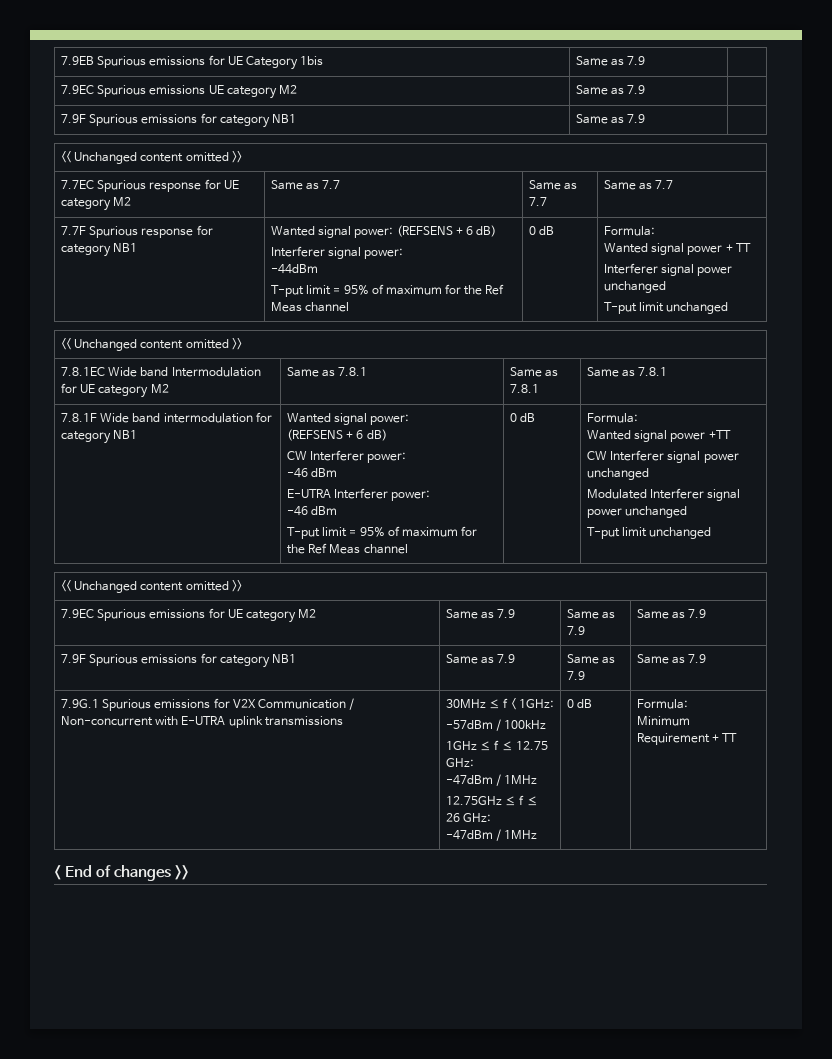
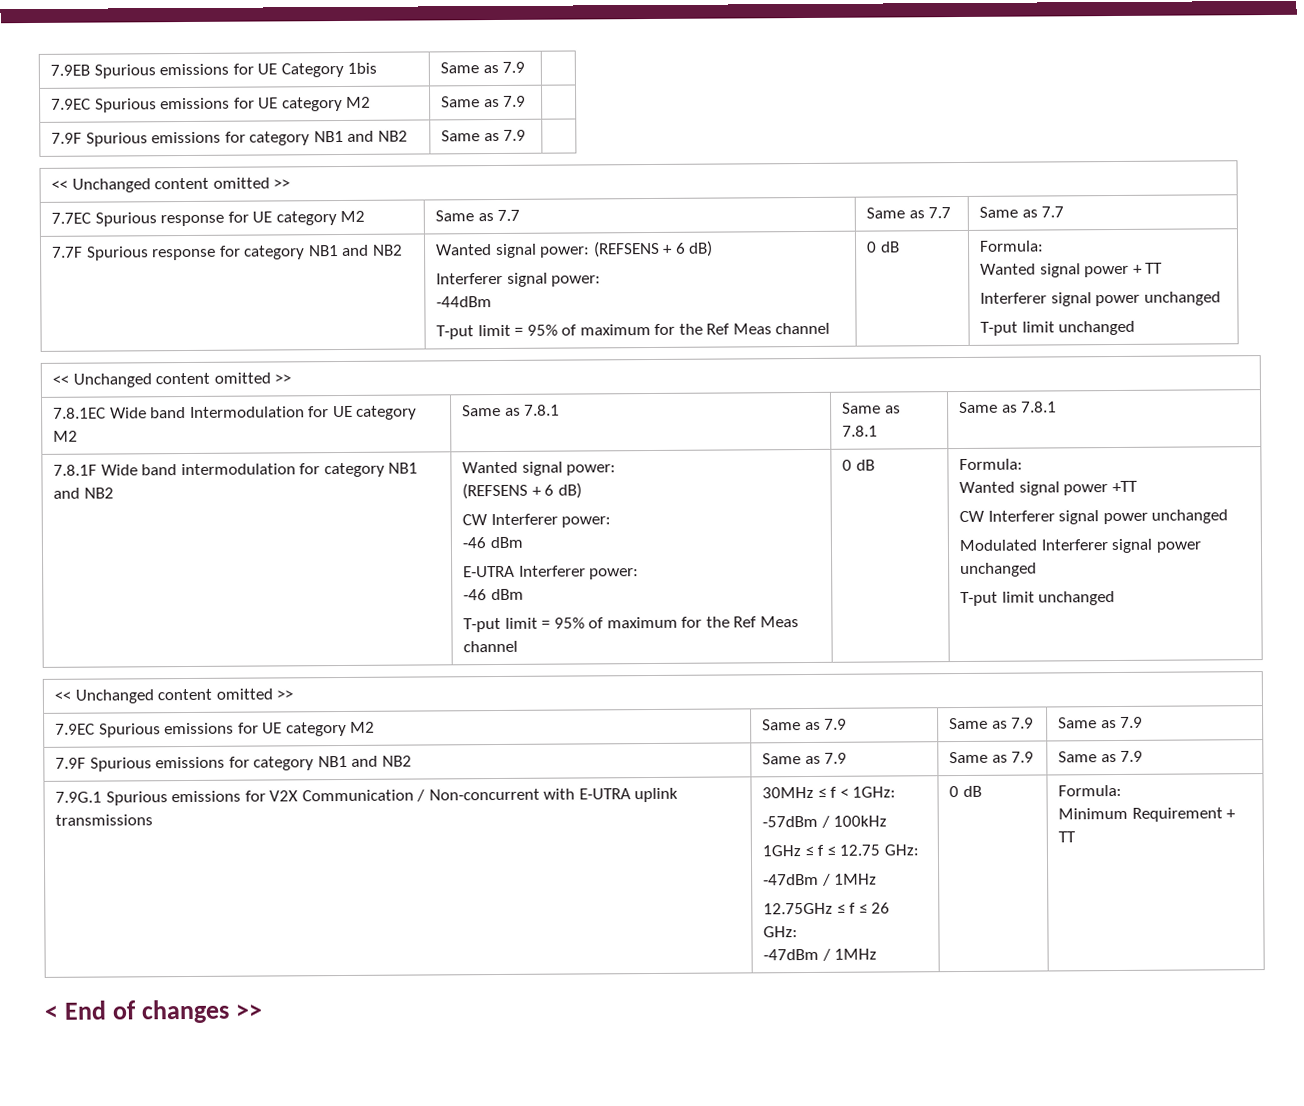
(206, 90) none -> [233,97,255,109] for
(296, 118) none -> [347,130,408,142] and NB2
(138, 247) none -> [342,244,403,256] and NB2
(138, 434) none -> [53,487,114,499] and NB2
(296, 658) none -> [351,755,412,767] and NB2

